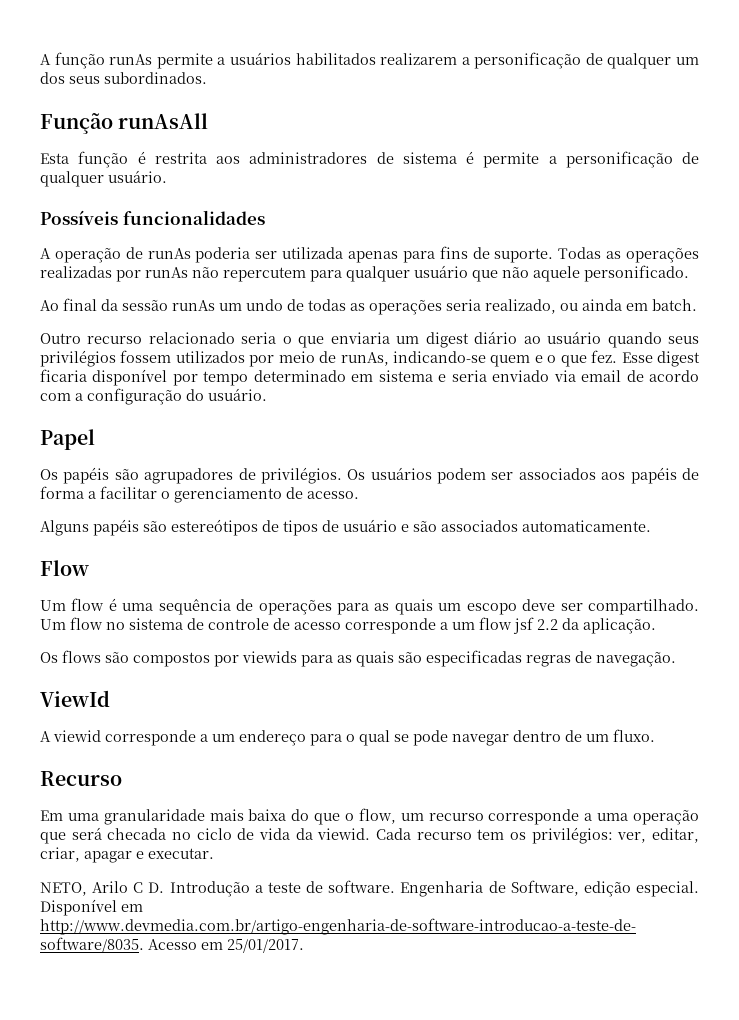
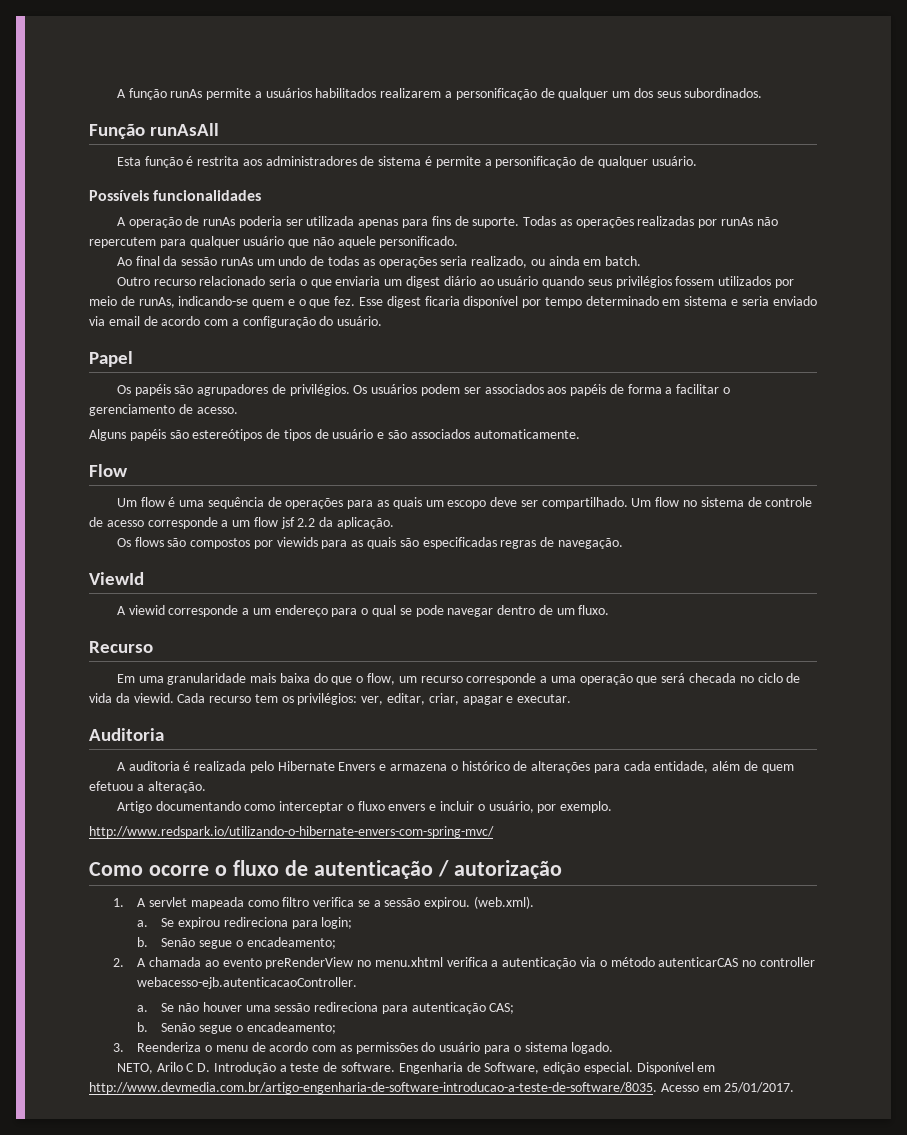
(214, 853) none -> [89,728,164,741] [116,761,794,773] [89,781,206,793] [116,801,613,813] [89,826,494,838] [89,860,562,879] [113,896,534,909] [137,917,353,929] [137,937,336,949] [113,957,815,969] [137,977,358,989] [137,1002,515,1014] [137,1022,336,1034] [113,1042,614,1054] // Auditoria // A auditoria é realizada pelo Hibernate Envers e armazena o histórico de alterações para cada entidade, além de quem efetuou a alteração. // Artigo documentando como interceptar o fluxo envers e incluir o usuário, por exemplo. // http://www.redspark.io/utilizando-o-hibernate-envers-com-spring-mvc/ // Como ocorre o fluxo de autenticação / autorização // 1. A servlet mapeada como filtro verifica se a sessão expirou. (web.xml). // a. Se expirou redireciona para login; // b. Senão segue o encadeamento; // 2. A chamada ao evento preRenderView no menu.xhtml verifica a autenticação via o método autenticarCAS no controller webacesso-ejb.autenticacaoController. // a. Se não houver uma sessão redireciona para autenticação CAS; // b. Senão segue o encadeamento; // 3. Reenderiza o menu de acordo com as permissões do usuário para o sistema logado.

